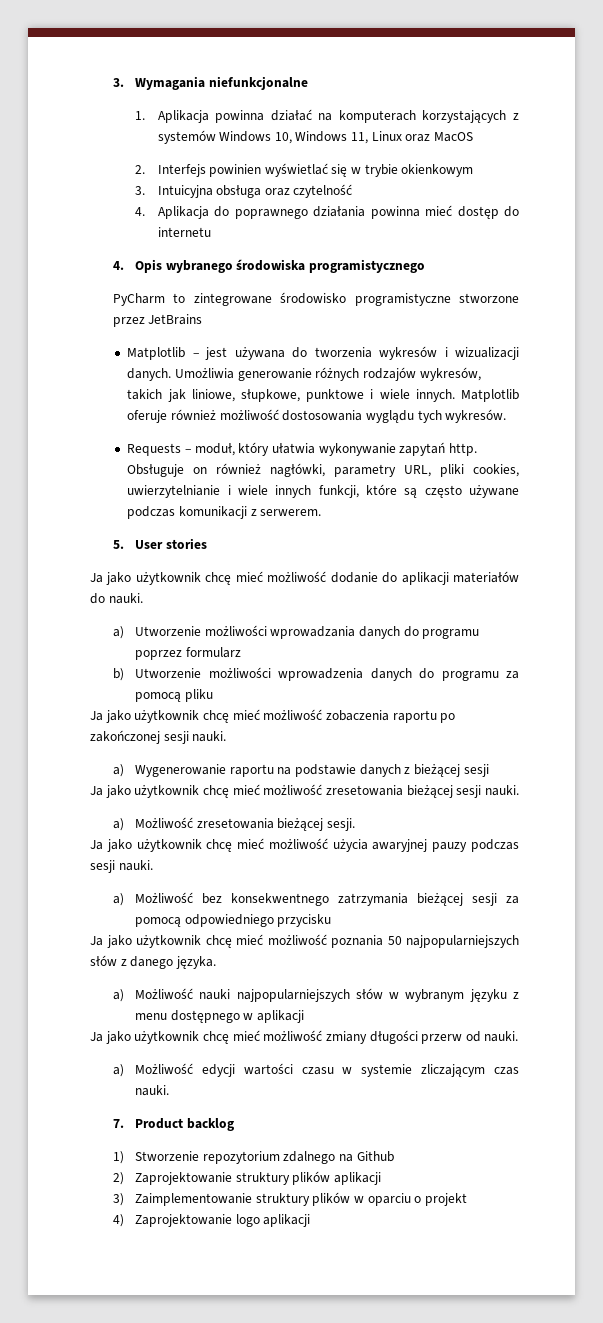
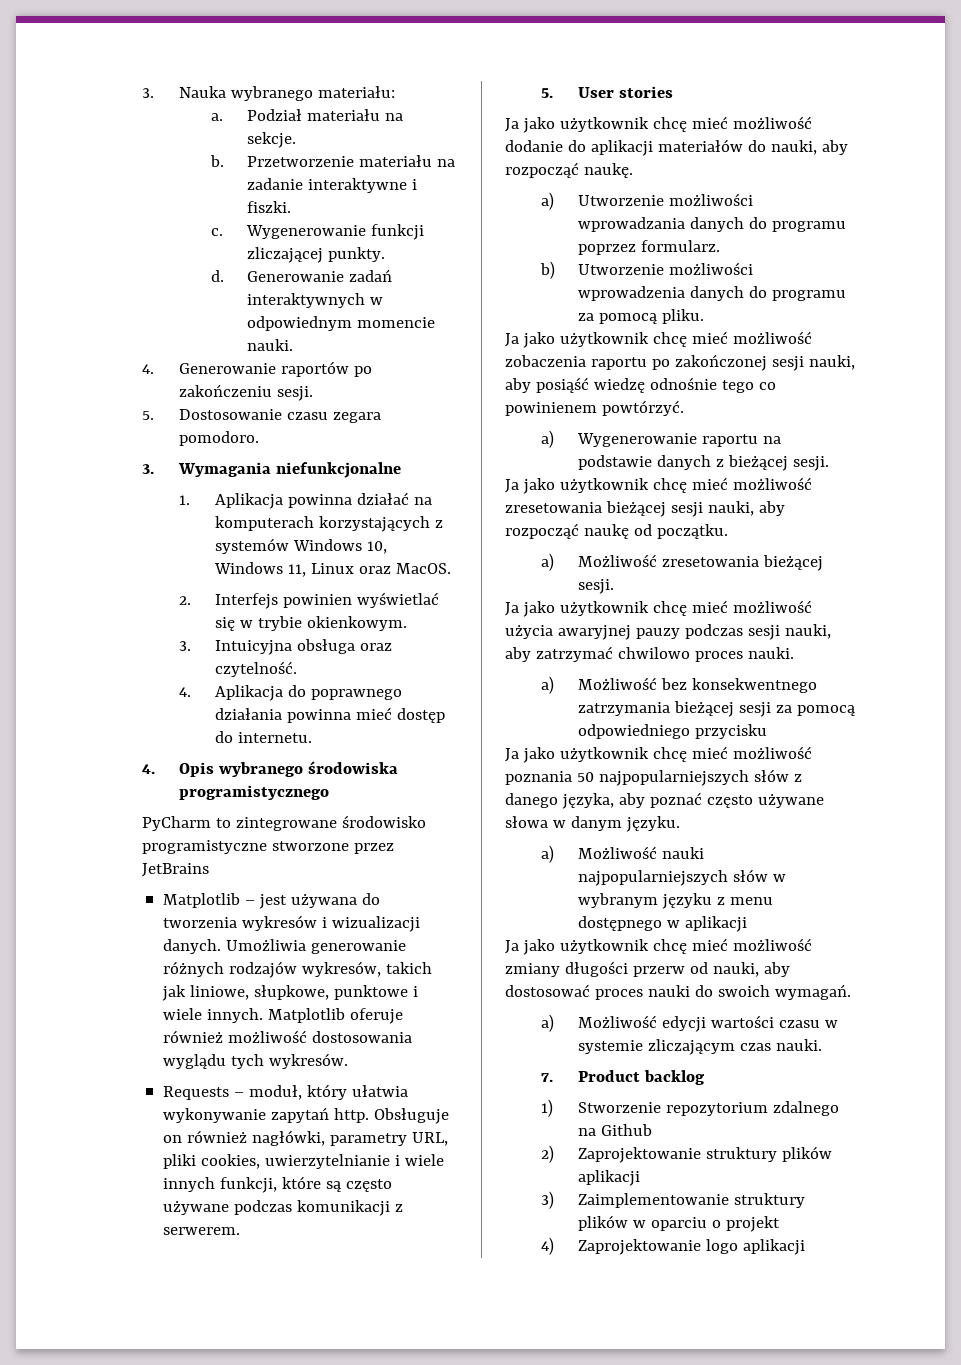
[112,78,124,87] 3. -> [142,86,395,101] [211,109,404,121] [247,132,297,148] [210,155,456,167] [247,178,418,193] [247,201,292,213] [211,224,425,240] [247,247,386,263] [211,269,393,282] [247,293,384,308] [247,316,436,331] [247,339,294,351] [142,361,372,377] [178,384,313,401] [142,409,381,423] [178,431,259,446] [142,464,155,474] 3. Nauka wybranego materiału: // a. Podział materiału na sekcje. // b. Przetworzenie materiału na zadanie interaktywne i fiszki. // c. Wygenerowanie funkcji zliczającej punkty. // d. Generowanie zadań interaktywnych w odpowiednym momencie nauki. // 4. Generowanie raportów po zakończeniu sesji. // 5. Dostosowanie czasu zegara pomodoro. // 3.
[434,132,474,142] MacOS -> [396,563,452,574] MacOS.
[401,164,474,177] okienkowym -> [307,616,408,631] okienkowym.
[293,184,353,198] czytelność -> [215,661,298,677] czytelność.
[157,227,211,237] internetu -> [238,732,313,743] internetu.
[108,593,143,604] nauki. -> [770,140,848,155] [505,162,633,178] nauki, aby rozpocząć naukę.
[185,647,241,658] formularz -> [640,240,720,252] formularz.
[184,689,213,702] pliku -> [661,309,704,324] pliku.
[192,731,227,742] nauki. -> [808,355,855,370] [505,377,776,393] [505,400,684,416] nauki, aby posiąść wiedzę odnośnie tego co powinienem powtórzyć.
[463,764,489,777] sesji -> [792,456,829,471] sesji.
[484,785,519,796] nauki. -> [707,501,785,516] [505,523,728,539] nauki, aby rozpocząć naukę od początku.
(115, 866) none -> [784,624,831,639] [505,646,743,662] nauki, aby zatrzymać chwilowo proces
[175,956,216,969] języka. -> [561,792,824,809] [505,816,680,832] języka, aby poznać często używane słowa w danym języku.
[484,1031,519,1042] nauki. -> [712,962,790,977] [505,984,851,1000] nauki, aby dostosować proces nauki do swoich wymagań.

